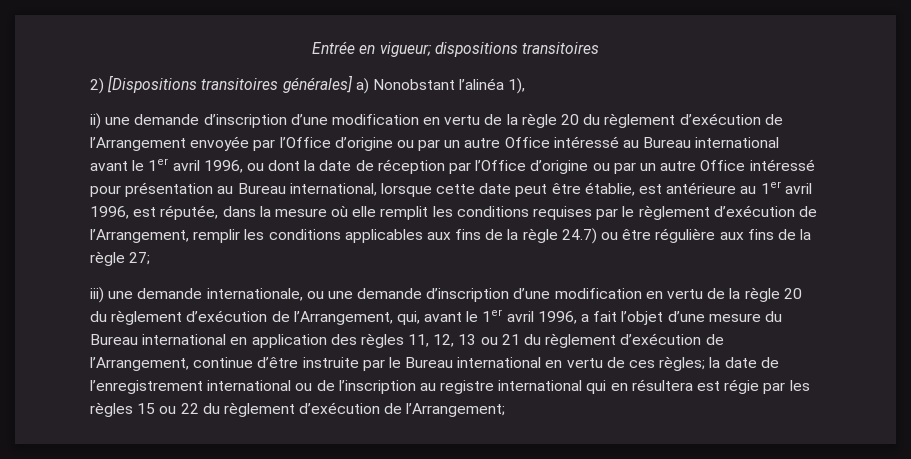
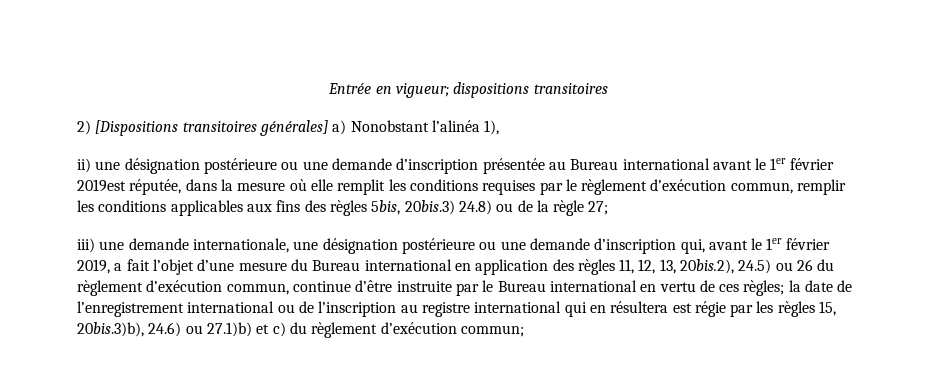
[134,113,783,128] [90,136,619,151] demande d’inscription d’une modification en vertu de la règle 20 du règlement d’exécution de l’Arrangement envoyée par l’Office d’origine ou par un autre Office intéressé -> [124,158,545,174] désignation postérieure ou une demande d’inscription présentée
[172,159,815,174] [90,181,812,197] [90,206,157,219] avril 1996, ou dont la date de réception par l’Office d’origine ou par un autre Office intéressé pour présentation au Bureau international, lorsque cette date peut être établie, est antérieure au 1er avril 1996, est -> [789,158,834,170] [77,179,126,192] février 2019est
[798,206,817,217] [90,229,189,243] de l’Arrangement, -> [730,182,793,194] commun,
[485,228,774,244] de la règle 24.7) ou être régulière aux fins -> [304,200,514,216] des règles 5bis, 20bis.3) 24.8) ou
[306,287,802,302] [90,310,393,325] ou une demande d’inscription d’une modification en vertu de la règle 20 du règlement d’exécution de l’Arrangement, -> [293,238,677,254] une désignation postérieure ou une demande d’inscription
[506,311,577,324] avril 1996, -> [785,238,830,250] [77,259,110,274] février 2019,
[458,333,724,348] [90,357,189,371] 13 ou 21 du règlement d’exécution de l’Arrangement, -> [659,259,835,274] [77,280,289,296] 13, 20bis.2), 24.5) ou 26 du règlement d’exécution commun,
[137,402,506,417] 15 ou 22 du règlement d’exécution de l’Arrangement; -> [819,301,837,316] [77,322,524,338] 15, 20bis.3)b), 24.6) ou 27.1)b) et c) du règlement d’exécution commun;

